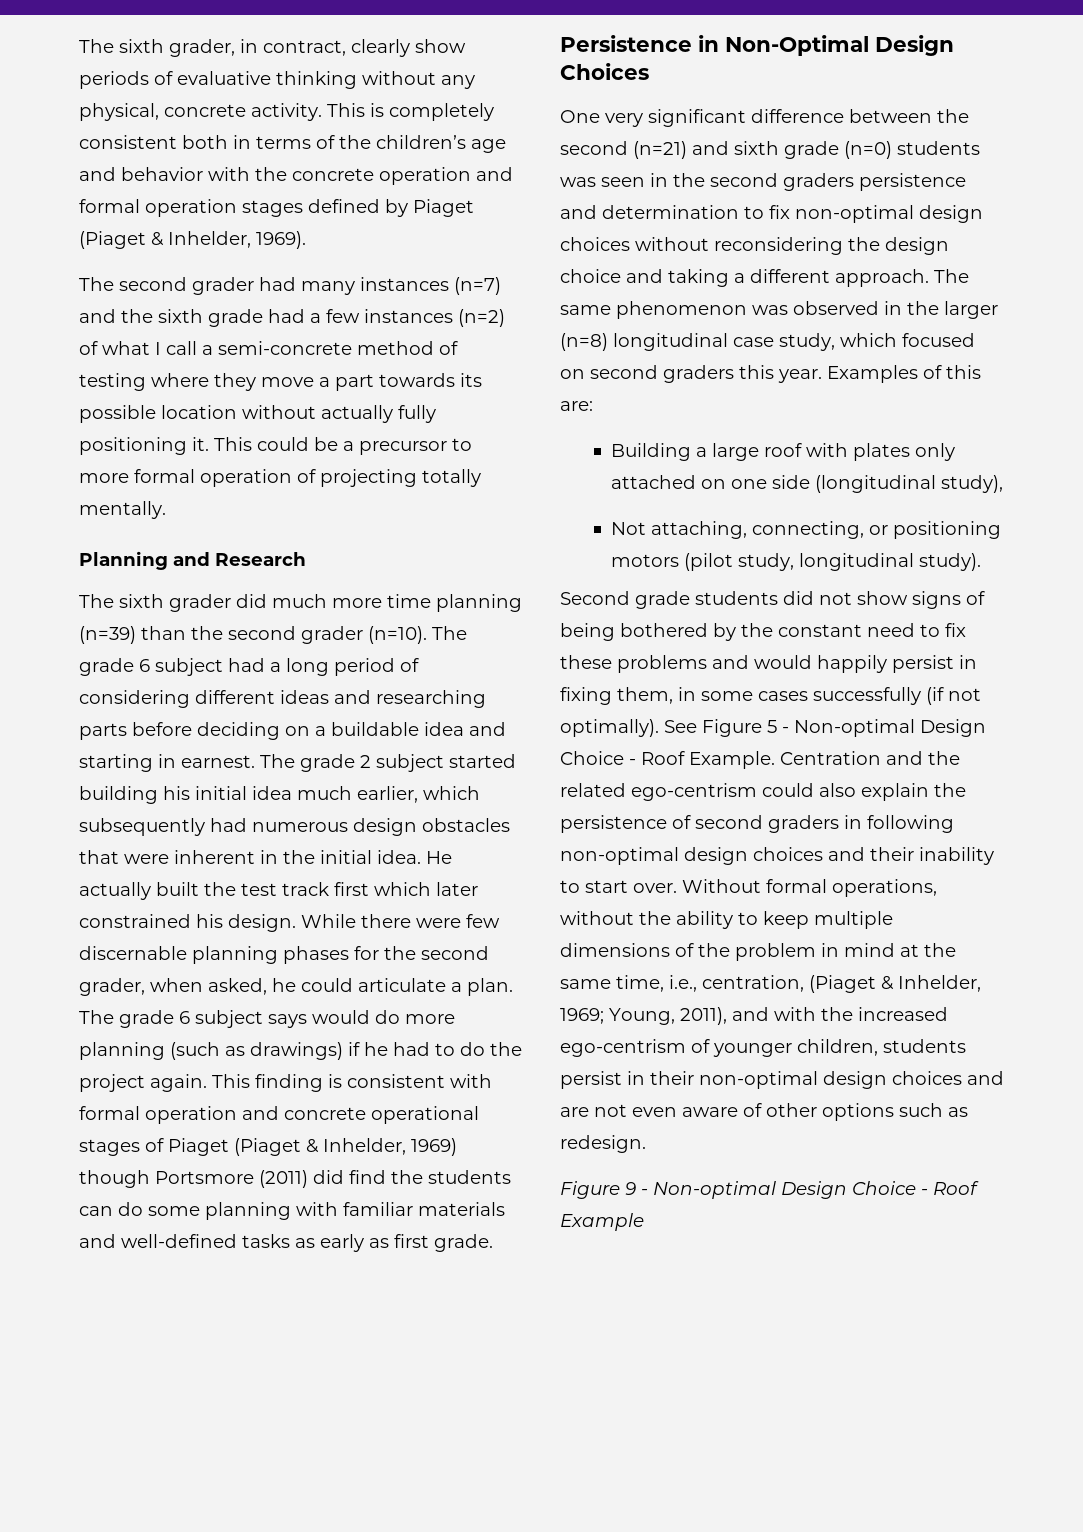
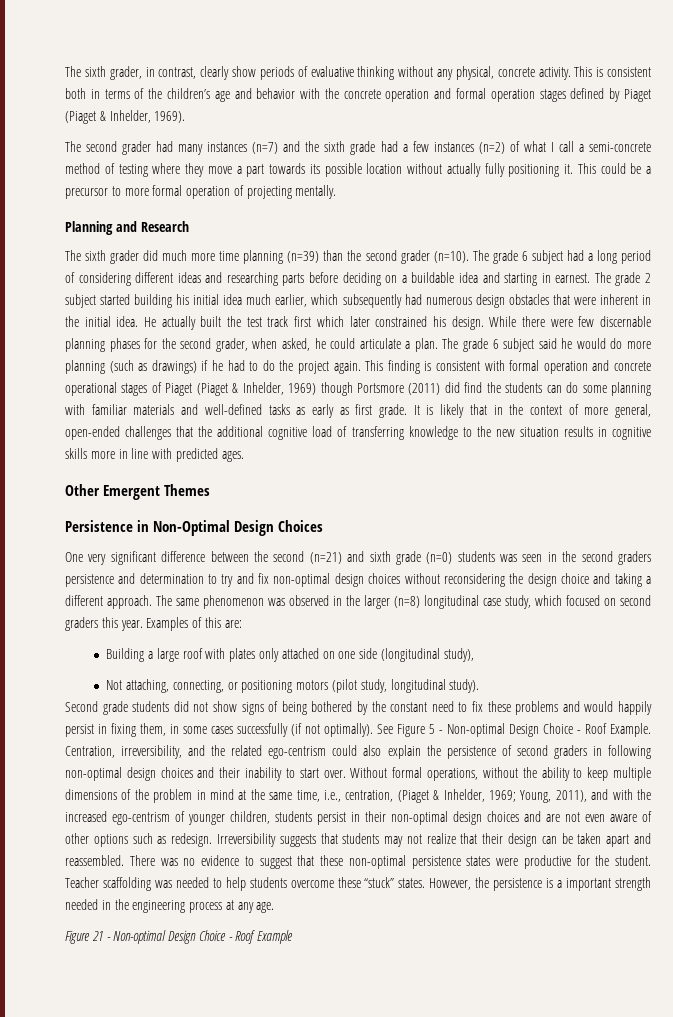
[263,40,346,56] contract, -> [158,67,197,79] contrast,
[389,103,494,121] completely -> (604, 72) none
[422,469,481,487] totally -> (292, 192) none
[268,1014,307,1028] says -> [538,338,573,349] said he
(493, 1243) none -> [413,404,651,418] [65,426,651,440] [65,448,244,462] [65,484,210,500] It is likely that in the context of more general, open-ended challenges that the additional cognitive load of transferring knowledge to the new situation results in cognitive skills more in line with predicted ages. // Other Emergent Themes
(764, 212) none -> [221,573,254,587] try and
[780,751,881,765] Centration -> [65,745,183,759] Centration, irreversibility,
[560,1181,636,1199] // Figure 9 -> [216,833,651,847] [65,855,651,869] [65,877,652,891] [65,899,275,913] [65,930,103,944] Irreversibility suggests that students may not realize that their design can be taken apart and reassembled. There was no evidence to suggest that these non-optimal persistence states were productive for the student. Teacher scaffolding was needed to help students overcome these “stuck” states. However, the persistence is a important strength needed in the engineering process at any age. // Figure 21

